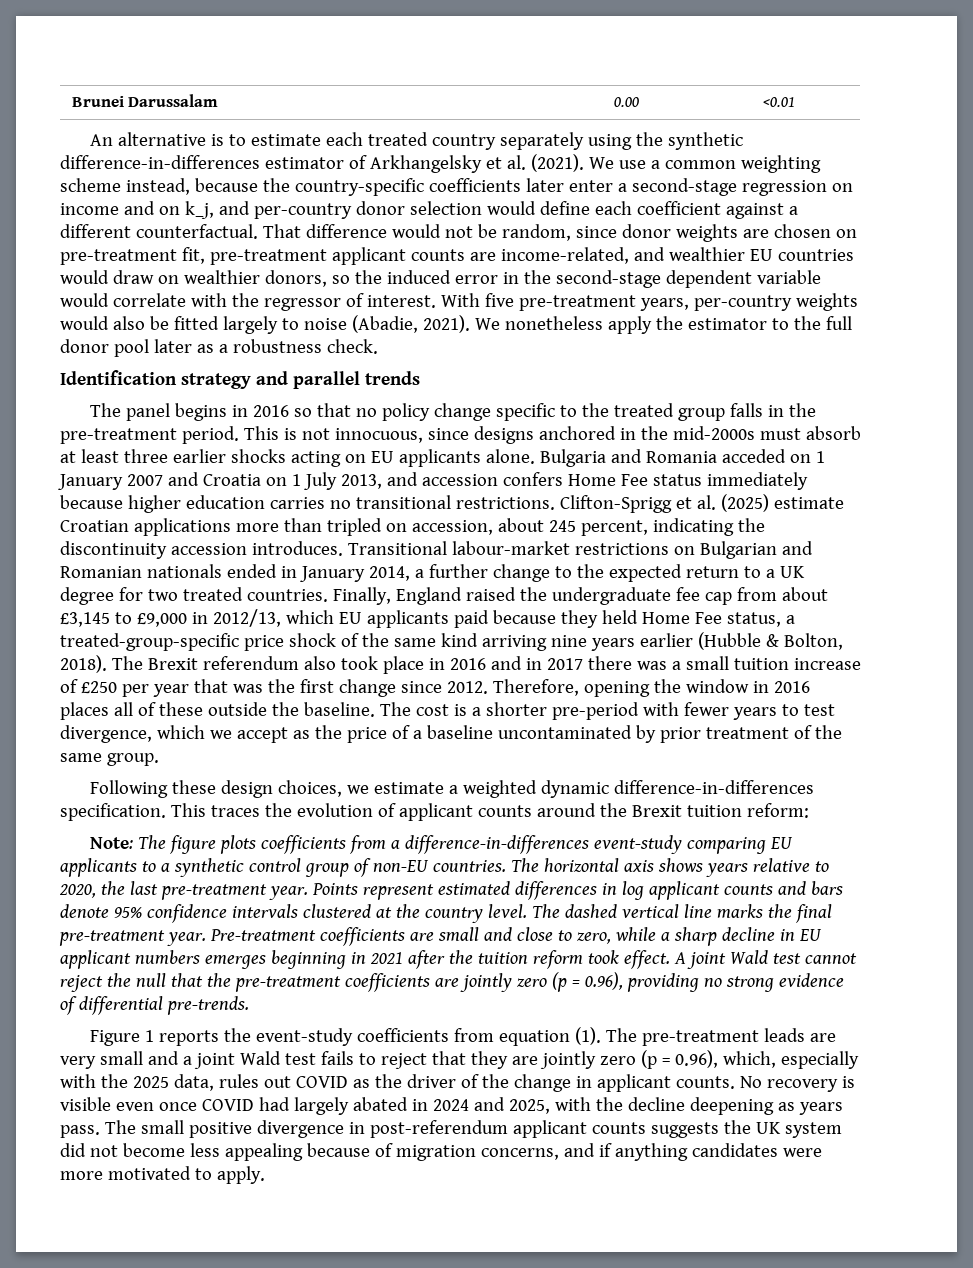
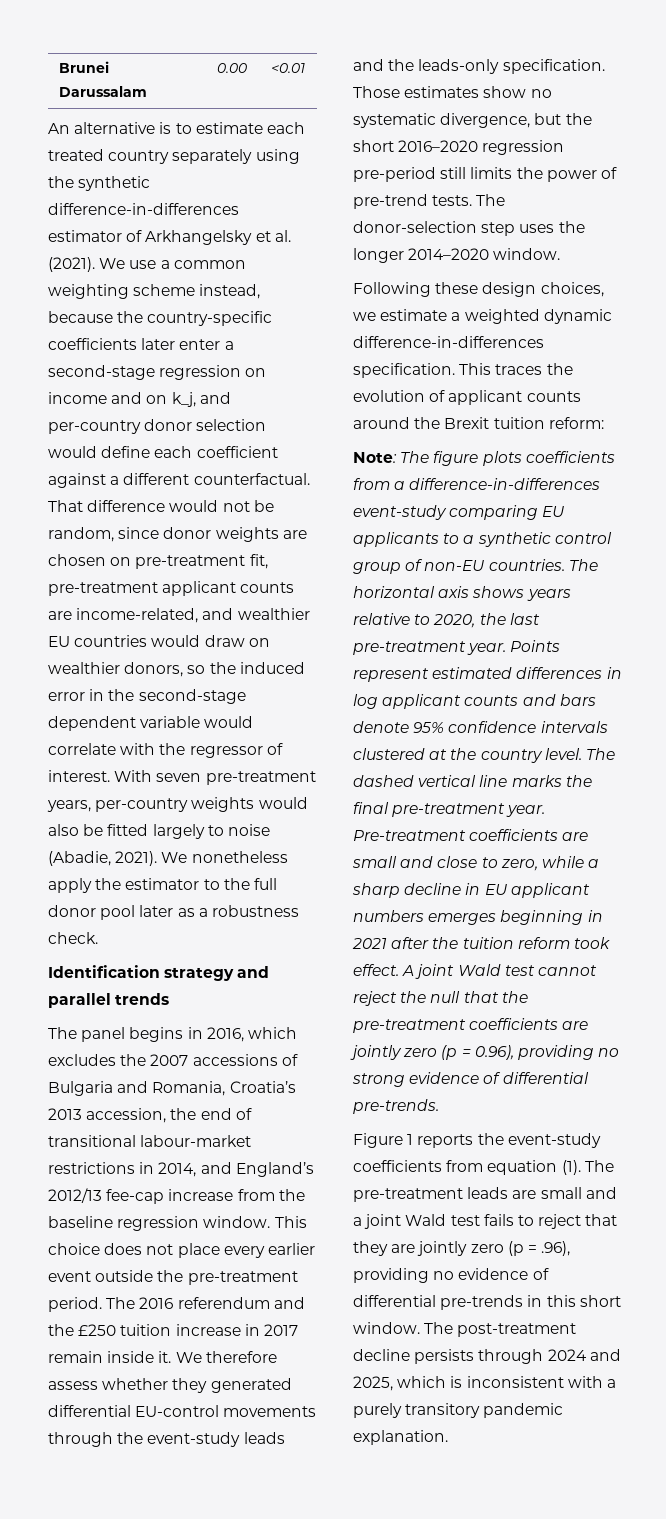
[484,293,514,307] five -> [156,773,202,782] seven
[252,403,816,421] [60,426,861,444] [60,449,825,467] [58,472,808,490] [60,494,844,513] [60,518,765,536] [60,541,813,559] [60,564,805,582] [60,587,828,605] [60,609,795,628] [60,632,843,651] [60,655,861,674] [60,679,810,697] [60,702,835,720] [60,725,842,743] [60,753,159,766] 2016 so that no policy change specific to the treated group falls in the pre-treatment period. This is not innocuous, since designs anchored in the mid-2000s must absorb at least three earlier shocks acting on EU applicants alone. Bulgaria and Romania acceded on 1 January 2007 and Croatia on 1 July 2013, and accession confers Home Fee status immediately because higher education carries no transitional restrictions. Clifton-Sprigg et al. (2025) estimate Croatian applications more than tripled on accession, about 245 percent, indicating the discontinuity accession introduces. Transitional labour-market restrictions on Bulgarian and Romanian nationals ended in January 2014, a further change to the expected return to a UK degree for two treated countries. Finally, England raised the undergraduate fee cap from about £3,145 to £9,000 in 2012/13, which EU applicants paid because they held Home Fee status, a treated-group-specific price shock of the same kind arriving nine years earlier (Hubble & Bolton, 2018). The Brexit referendum also took place in 2016 and in 2017 there was a small tuition increase of £250 per year that was the first change since 2012. Therefore, opening the window in 2016 places all of these outside the baseline. The cost is a shorter pre-period with fewer years to test divergence, which we accept as the price of a baseline uncontaminated by prior treatment of the same group. -> [206,1027,297,1042] [48,1054,298,1066] [48,1081,296,1096] [48,1108,252,1123] [48,1135,252,1147] [48,1162,314,1177] [48,1188,305,1204] [48,1216,307,1231] [48,1243,315,1258] [48,1270,298,1285] [48,1297,305,1312] [48,1324,298,1336] [48,1351,277,1363] [48,1378,292,1393] [48,1405,317,1417] [48,1432,285,1447] [353,59,605,74] [353,86,552,98] [353,113,592,128] [353,140,565,155] [353,167,617,182] [353,194,506,209] [353,221,585,236] [353,248,561,263] 2016, which excludes the 2007 accessions of Bulgaria and Romania, Croatia’s 2013 accession, the end of transitional labour-market restrictions in 2014, and England’s 2012/13 fee-cap increase from the baseline regression window. This choice does not place every earlier event outside the pre-treatment period. The 2016 referendum and the £250 tuition increase in 2017 remain inside it. We therefore assess whether they generated differential EU-control movements through the event-study leads and the leads-only specification. Those estimates show no systematic divergence, but the short 2016–2020 regression pre-period still limits the power of pre-trend tests. The donor-selection step uses the longer 2014–2020 window.
[60,1056,96,1069] very -> (537, 1194) none
[674,1050,859,1069] [60,1074,855,1092] [60,1097,843,1115] [60,1120,842,1138] [60,1143,822,1161] [60,1166,265,1184] 0.96), which, especially with the 2025 data, rules out COVID as the driver of the change in applicant counts. No recovery is visible even once COVID had largely abated in 2024 and 2025, with the decline deepening as years pass. The small positive divergence in post-referendum applicant counts suggests the UK system did not become less appealing because of migration concerns, and if anything candidates were more motivated to apply. -> [541,1241,571,1256] [353,1268,549,1283] [353,1295,621,1310] [353,1322,577,1337] [353,1349,621,1364] [353,1376,616,1391] [353,1403,564,1418] [353,1430,448,1445] .96), providing no evidence of differential pre-trends in this short window. The post-treatment decline persists through 2024 and 2025, which is inconsistent with a purely transitory pandemic explanation.

